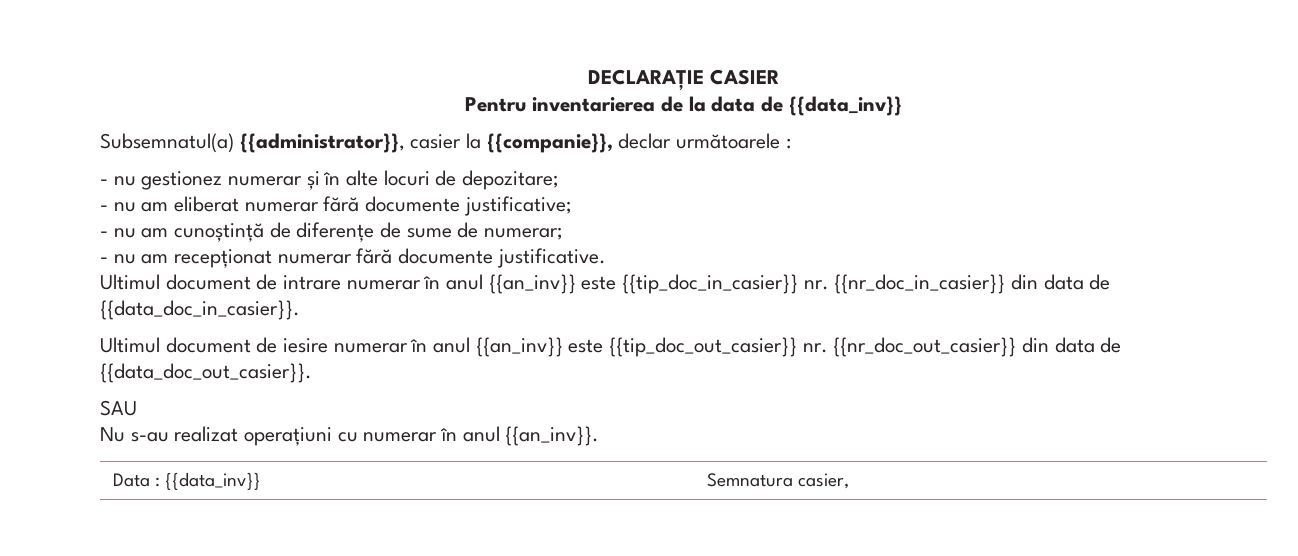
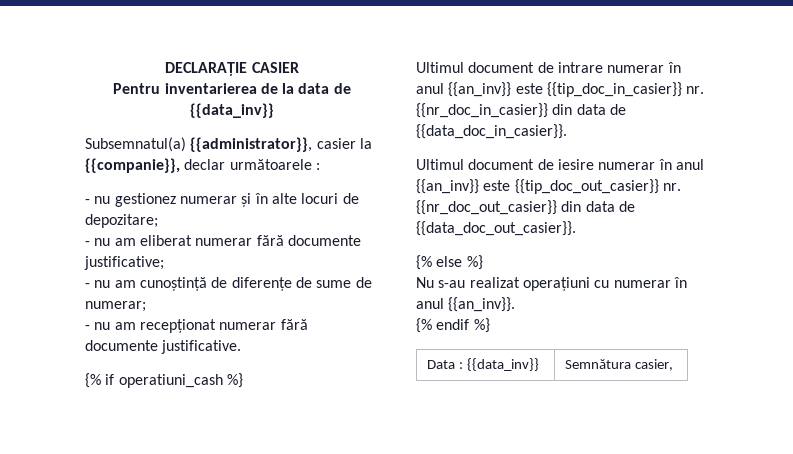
(606, 258) none -> [85,373,243,388] // {% if operatiuni_cash %}
[100,400,137,416] SAU -> [416,255,483,270] {% else %}
(600, 436) none -> [416,318,490,333] // {% endif %}
[706,473,793,487] Semnatura -> [565,359,632,369] Semnătura

